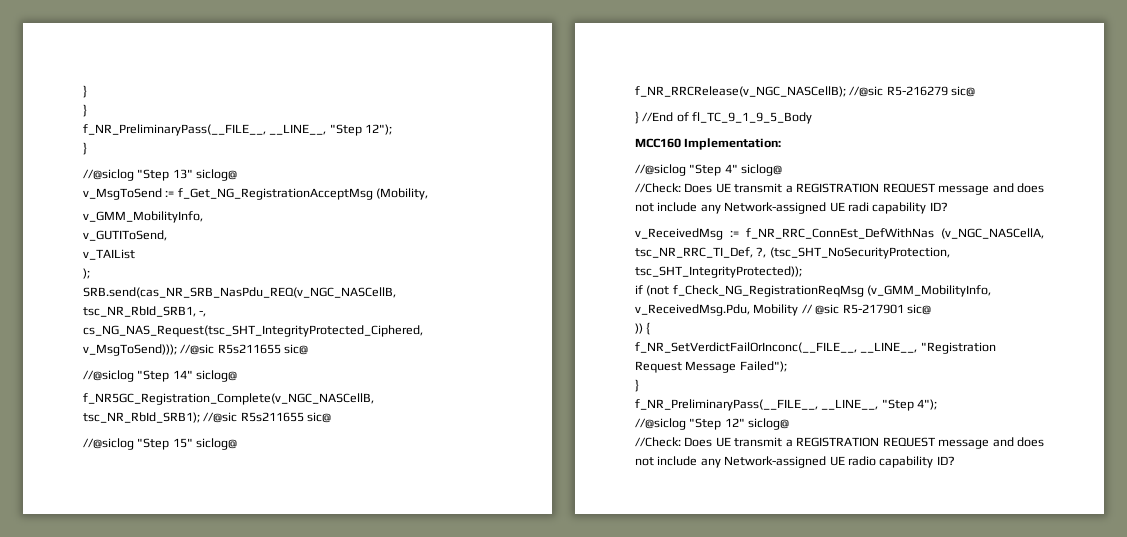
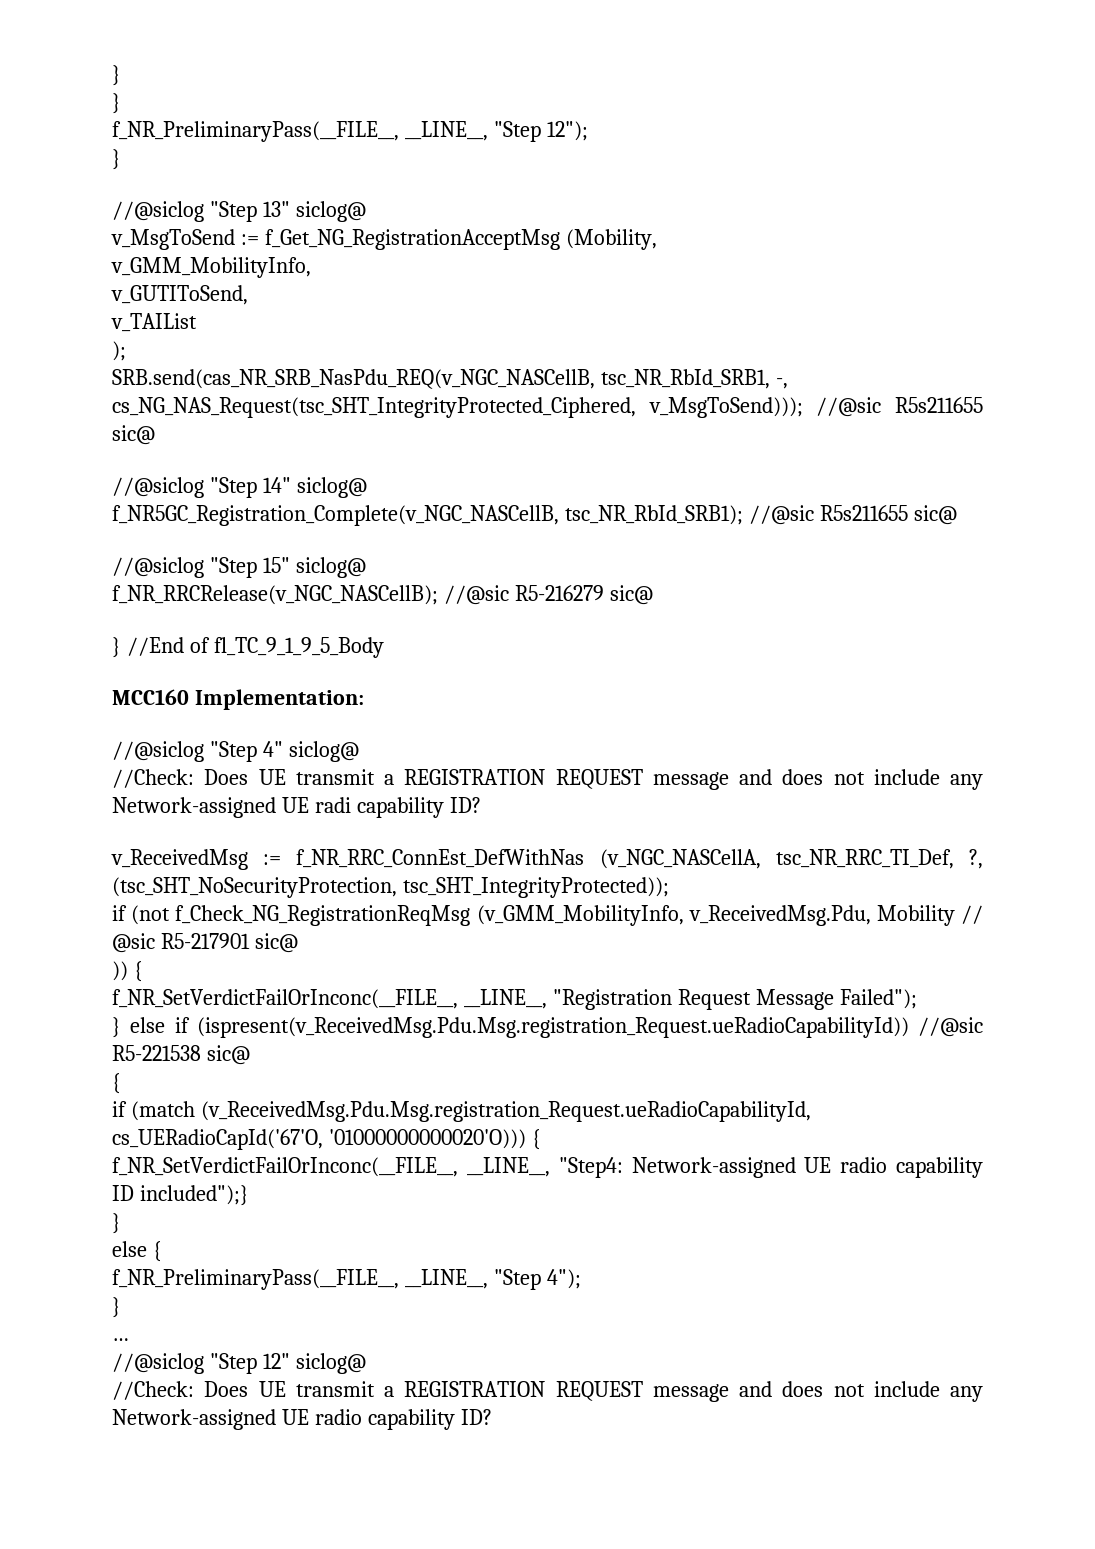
(639, 385) none -> [130,1017,983,1038] [112,1045,250,1065] [112,1073,121,1094] [112,1101,811,1122] [112,1129,541,1150] [112,1157,984,1178] [112,1185,249,1206] [112,1213,121,1234] [112,1241,162,1262] else if (ispresent(v_ReceivedMsg.Pdu.Msg.registration_Request.ueRadioCapabilityId)) //@sic R5-221538 sic@ // { // if (match (v_ReceivedMsg.Pdu.Msg.registration_Request.ueRadioCapabilityId, cs_UERadioCapId('67'O, '01000000000020'O))) { // f_NR_SetVerdictFailOrInconc(__FILE__, __LINE__, "Step4: Network-assigned UE radio capability ID included");} // } // else {
(938, 404) none -> [112,1297,121,1318] [112,1338,129,1341] // } // …

